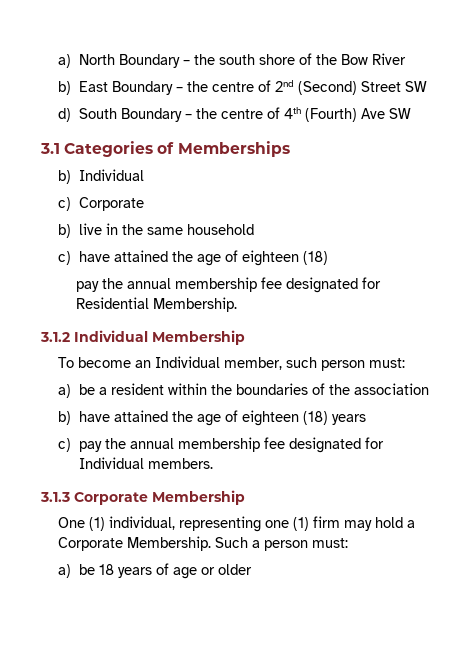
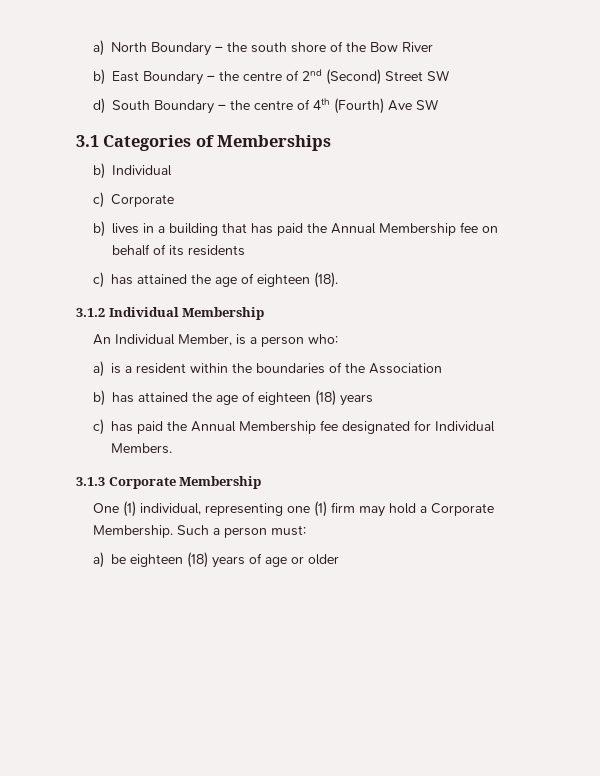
[78,223,254,235] [58,250,328,266] [75,277,381,293] [75,297,237,312] [40,330,245,345] [58,356,406,371] [58,384,95,398] live in the same household // c) have attained the age of eighteen (18) // pay the annual membership fee designated for Residential Membership. // 3.1.2 Individual Membership // To become an Individual member, such person must: // a) be -> [112,222,499,236] [112,244,246,256] [93,272,339,288] [76,307,265,320] [93,334,339,347] [93,361,122,377] lives in a building that has paid the Annual Membership fee on behalf of its residents // c) has attained the age of eighteen (18). // 3.1.2 Individual Membership // An Individual Member, is a person who: // a) is
[353,383,429,395] [58,411,110,425] association // b) have -> [369,363,443,374] [93,390,135,406] Association // b) has
[78,437,260,452] pay the annual membership -> [111,421,317,434] has paid the Annual Membership
[147,458,213,469] members. -> [111,443,173,454] Members.
[98,564,114,575] 18 -> [130,552,209,568] eighteen (18)

